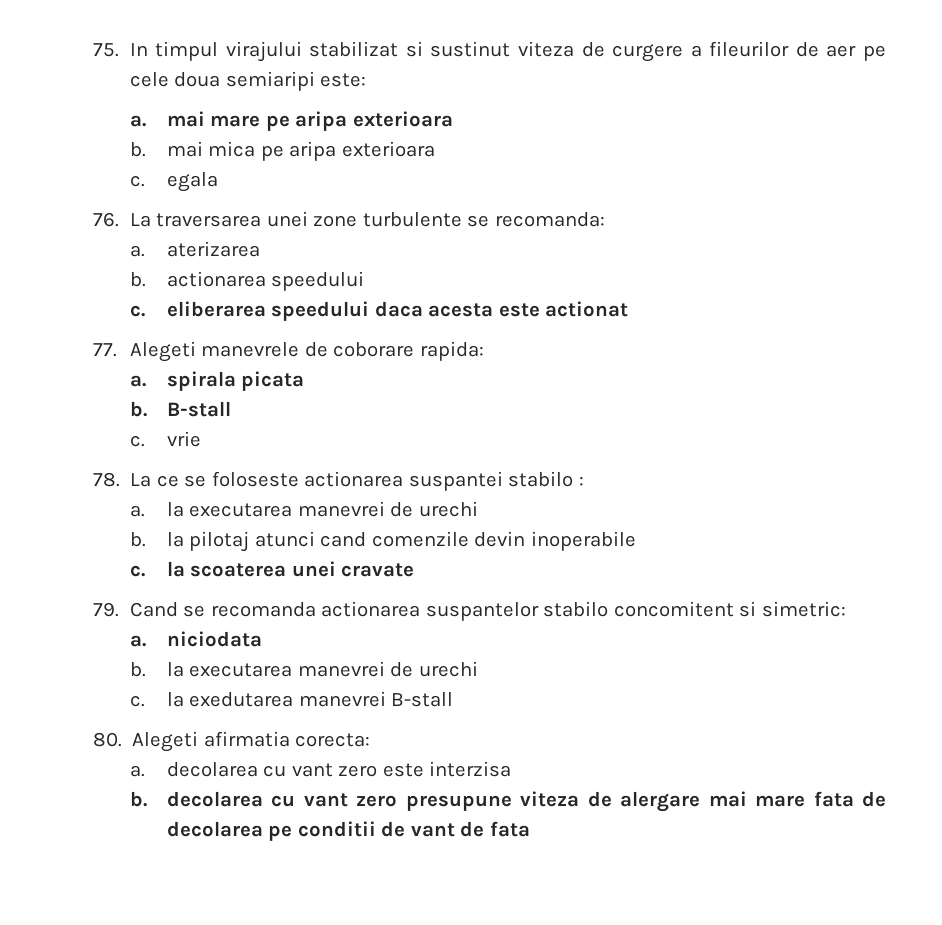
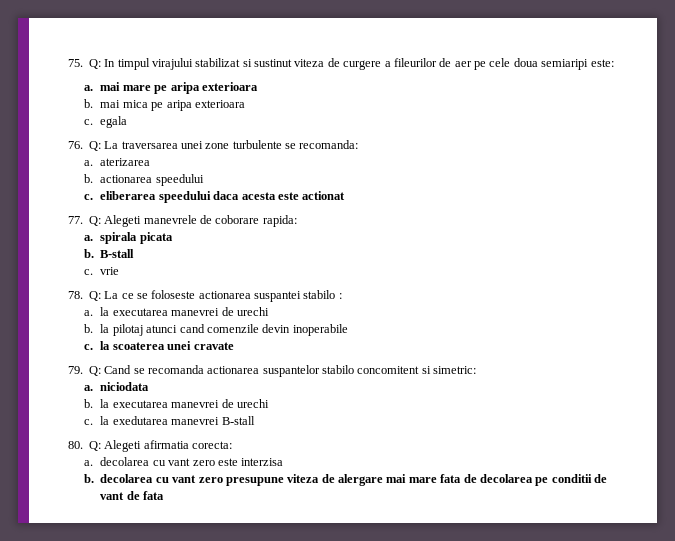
(119, 50) none -> [88,59,101,69] Q:
(119, 219) none -> [88,141,101,151] Q:
(117, 350) none -> [88,216,101,226] Q:
(120, 479) none -> [88,291,101,301] Q:
(119, 609) none -> [88,366,101,376] Q:
(122, 739) none -> [88,441,101,451] Q:

